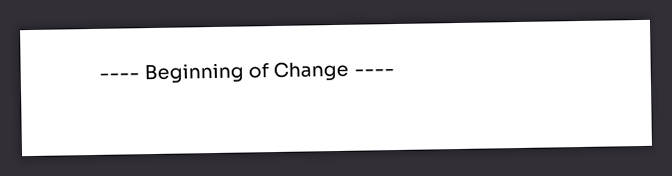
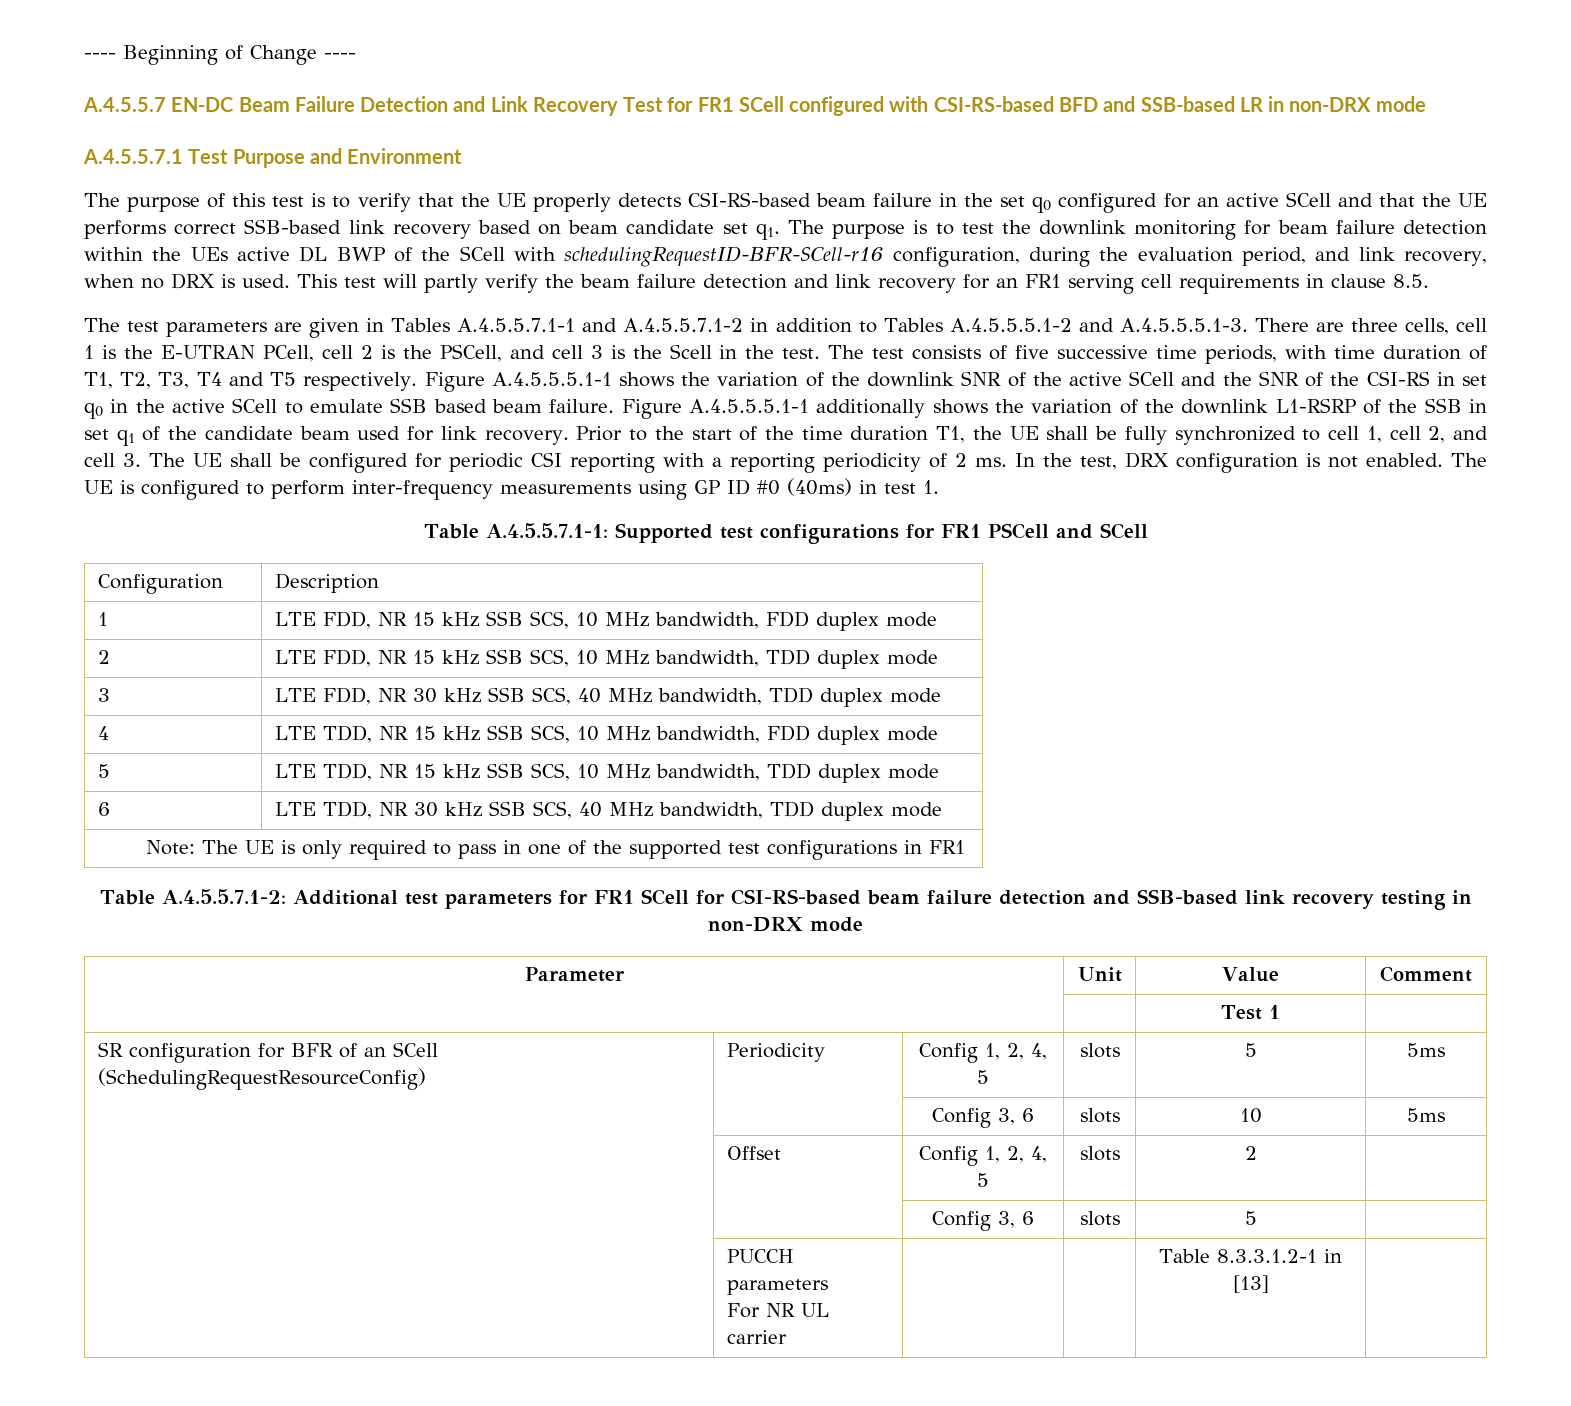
(395, 72) none -> [83,96,1426,116] [83,148,463,168] [84,192,1488,213] [84,219,1487,240] [84,246,1488,267] [84,273,1429,294] [84,318,1487,338] [84,344,1488,364] [84,371,1487,392] [84,398,1487,419] [84,426,1488,446] [84,452,1487,473] [84,478,939,500] [423,523,1148,544] [97,574,223,594] [274,573,379,593] [97,612,108,626] [274,611,937,631] [97,650,110,664] [274,649,938,669] [97,688,110,702] [274,687,941,707] [97,726,109,740] [274,725,938,745] [97,764,110,778] [274,763,939,783] [97,802,110,816] [274,801,942,821] [145,840,965,860] [99,889,1472,910] [708,917,863,932] [524,967,625,982] [1077,967,1122,982] [1222,967,1280,982] [1380,966,1472,982] [1221,1005,1280,1020] [97,1042,438,1063] [97,1068,426,1090] [726,1043,825,1062] [919,1043,1047,1063] [977,1070,989,1084] [1079,1043,1120,1058] [1244,1043,1257,1057] [1407,1043,1445,1057] [932,1108,1034,1128] [1079,1108,1120,1123] [1239,1108,1262,1123] [1407,1108,1445,1122] [726,1146,781,1160] [919,1146,1047,1166] [977,1173,989,1187] [1079,1146,1120,1161] [1244,1146,1257,1160] [932,1211,1034,1231] [1079,1211,1120,1226] [1244,1211,1257,1225] [726,1249,794,1263] [726,1279,828,1295] [726,1303,829,1318] [726,1330,787,1344] [1159,1249,1342,1263] [1232,1275,1269,1293] // A.4.5.5.7 EN-DC Beam Failure Detection and Link Recovery Test for FR1 SCell configured with CSI-RS-based BFD and SSB-based LR in non-DRX mode // A.4.5.5.7.1 Test Purpose and Environment // The purpose of this test is to verify that the UE properly detects CSI-RS-based beam failure in the set q0 configured for an active SCell and that the UE performs correct SSB-based link recovery based on beam candidate set q1. The purpose is to test the downlink monitoring for beam failure detection within the UEs active DL BWP of the SCell with schedulingRequestID-BFR-SCell-r16 configuration, during the evaluation period, and link recovery, when no DRX is used. This test will partly verify the beam failure detection and link recovery for an FR1 serving cell requirements in clause 8.5. // The test parameters are given in Tables A.4.5.5.7.1-1 and A.4.5.5.7.1-2 in addition to Tables A.4.5.5.5.1-2 and A.4.5.5.5.1-3. There are three cells, cell 1 is the E-UTRAN PCell, cell 2 is the PSCell, and cell 3 is the Scell in the test. The test consists of five successive time periods, with time duration of T1, T2, T3, T4 and T5 respectively. Figure A.4.5.5.5.1-1 shows the variation of the downlink SNR of the active SCell and the SNR of the CSI-RS in set q0 in the active SCell to emulate SSB based beam failure. Figure A.4.5.5.5.1-1 additionally shows the variation of the downlink L1-RSRP of the SSB in set q1 of the candidate beam used for link recovery. Prior to the start of the time duration T1, the UE shall be fully synchronized to cell 1, cell 2, and cell 3. The UE shall be configured for periodic CSI reporting with a reporting periodicity of 2 ms. In the test, DRX configuration is not enabled. The UE is configured to perform inter-frequency measurements using GP ID #0 (40ms) in test 1. // Table A.4.5.5.7.1-1: Supported test configurations for FR1 PSCell and SCell // Configuration | Description // 1 | LTE FDD, NR 15 kHz SSB SCS, 10 MHz bandwidth, FDD duplex mode // 2 | LTE FDD, NR 15 kHz SSB SCS, 10 MHz bandwidth, TDD duplex mode // 3 | LTE FDD, NR 30 kHz SSB SCS, 40 MHz bandwidth, TDD duplex mode // 4 | LTE TDD, NR 15 kHz SSB SCS, 10 MHz bandwidth, FDD duplex mode // 5 | LTE TDD, NR 15 kHz SSB SCS, 10 MHz bandwidth, TDD duplex mode // 6 | LTE TDD, NR 30 kHz SSB SCS, 40 MHz bandwidth, TDD duplex mode // Note: The UE is only required to pass in one of the supported test configurations in FR1 // Table A.4.5.5.7.1-2: Additional test parameters for FR1 SCell for CSI-RS-based beam failure detection and SSB-based link recovery testing in non-DRX mode // Parameter | Unit | Value | Comment // | | Test 1 | // SR configuration for BFR of an SCell (SchedulingRequestResourceConfig) | Periodicity | Config 1, 2, 4, 5 | slots | 5 | 5ms // | | Config 3, 6 | slots | 10 | 5ms // | Offset | Config 1, 2, 4, 5 | slots | 2 | // | | Config 3, 6 | slots | 5 | // | PUCCH parameters // For NR UL carrier | | | Table 8.3.3.1.2-1 in [13] |

